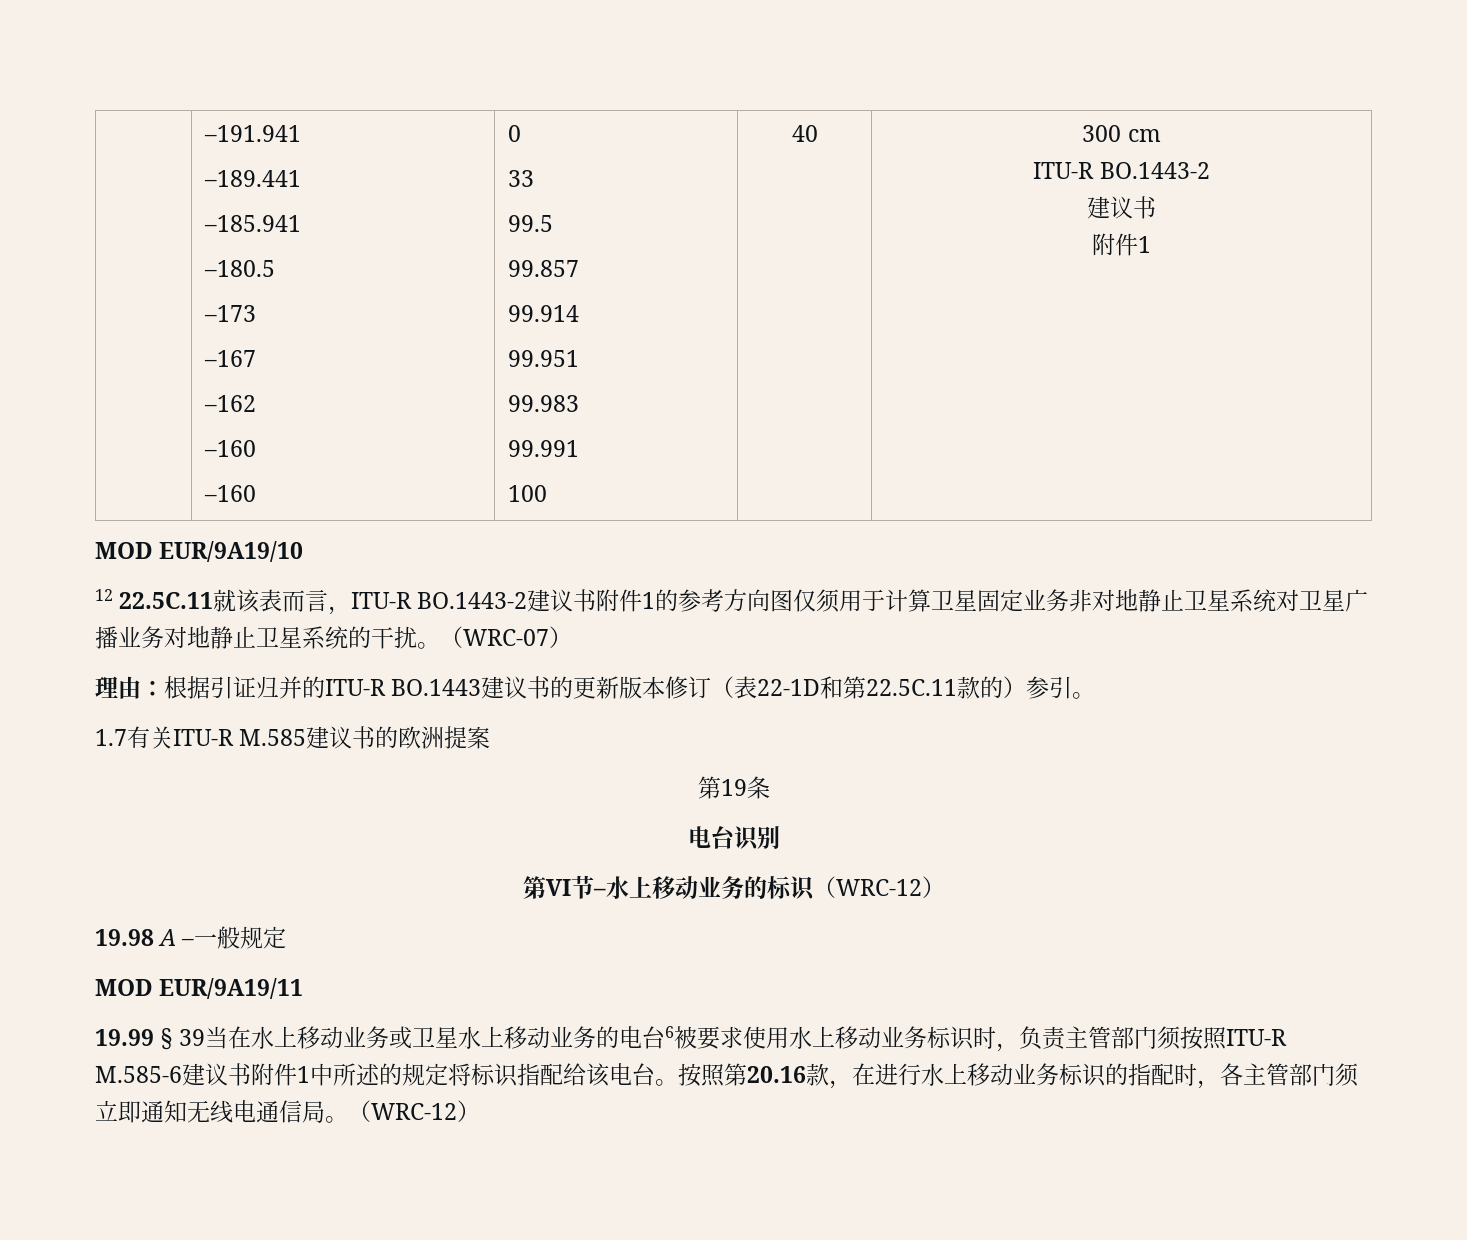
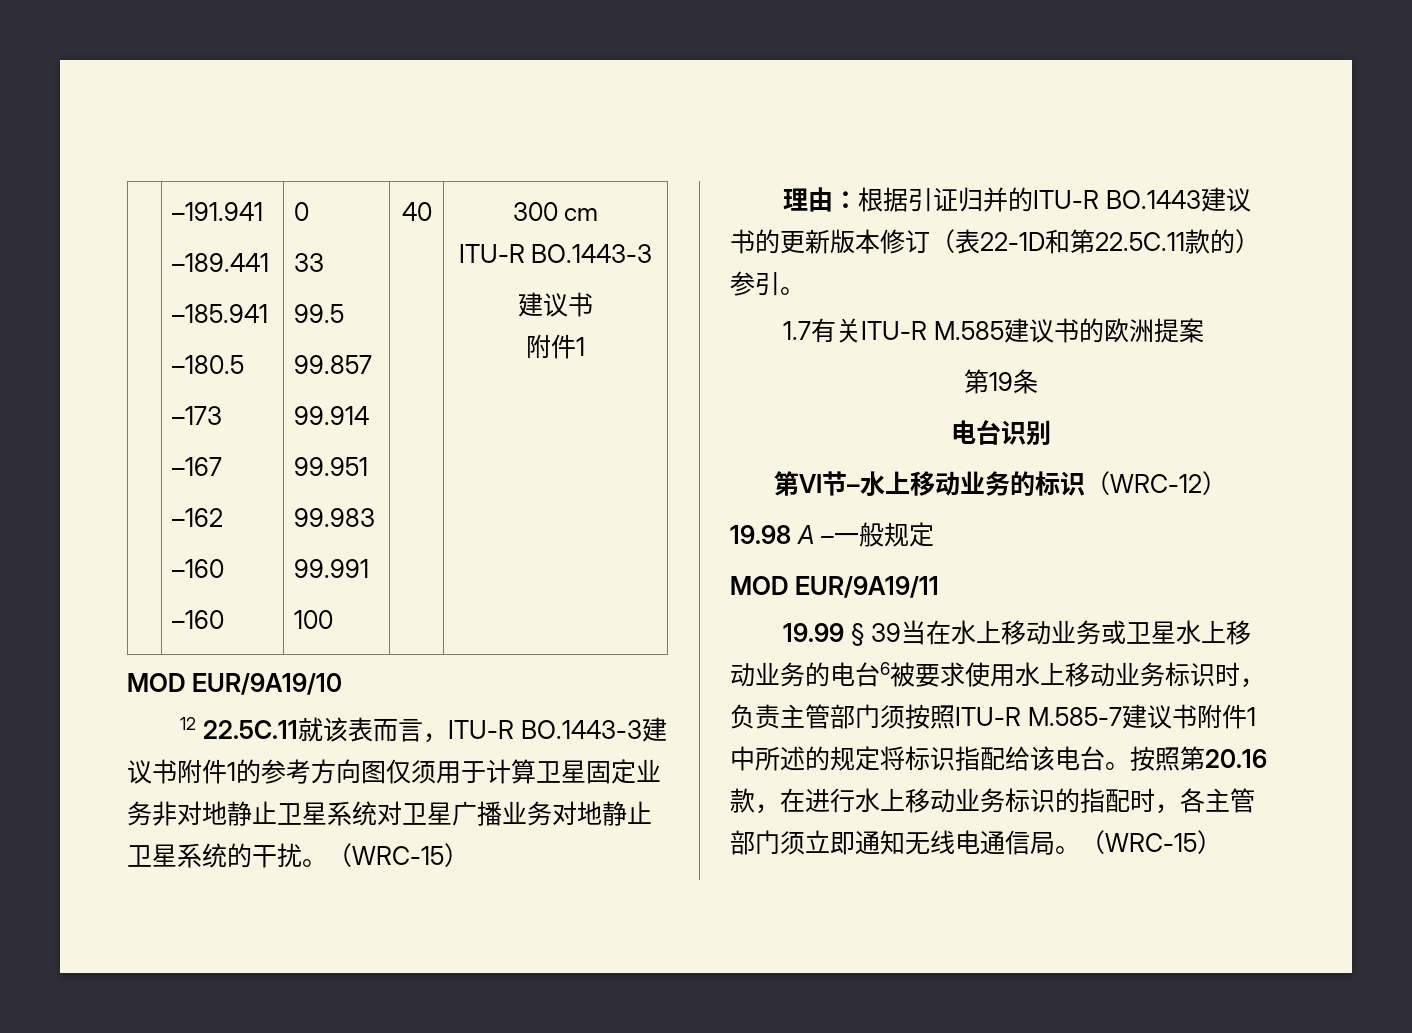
[1099,162,1210,179] BO.1443-2 -> [531,244,653,263] BO.1443-3
[417,592,528,609] BO.1443-2 -> [520,720,642,739] BO.1443-3
[463,629,549,646] WRC-07 -> [352,846,444,865] WRC-15
[95,1066,182,1083] M.585-6 -> [1027,707,1122,726] M.585-7
[371,1103,457,1120] WRC-12 -> [1105,833,1197,852] WRC-15

